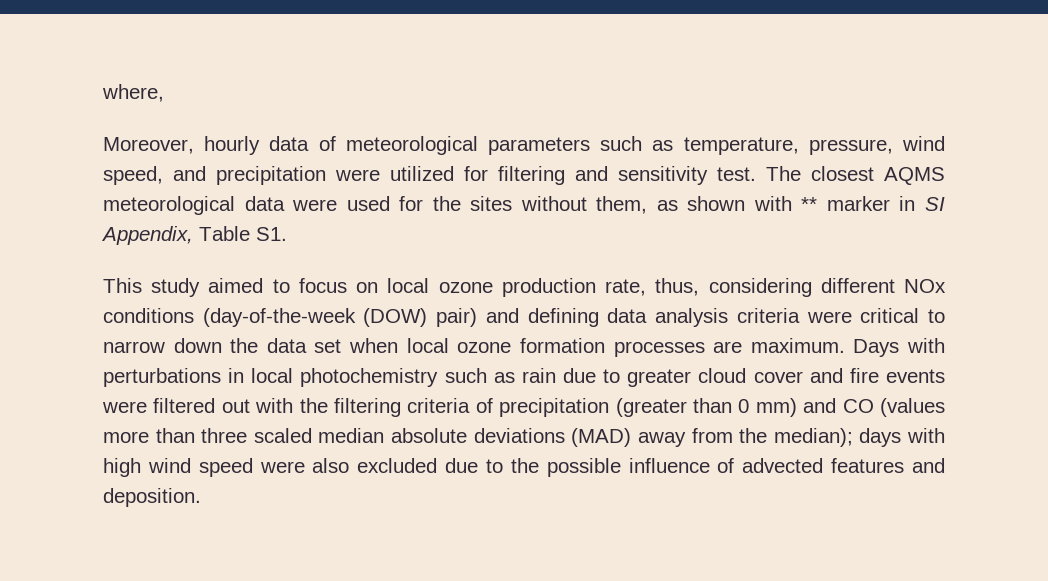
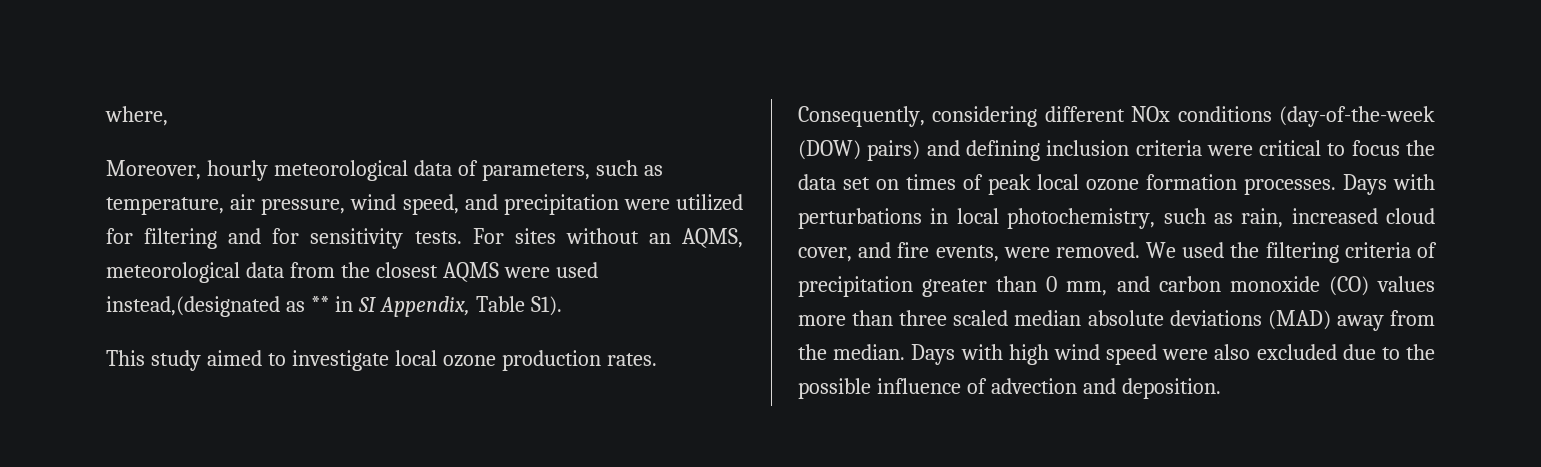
(261, 145) none -> [273,160,408,181] meteorological
[345,136,590,155] meteorological parameters -> [481,163,590,181] parameters,
(799, 146) none -> [230,194,256,210] air
[618,166,945,185] [103,196,890,215] sensitivity test. The closest AQMS meteorological data were used for the sites without them, as shown with ** marker -> [272,228,744,249] [106,262,598,283] [106,296,329,317] for sensitivity tests. For sites without an AQMS, meteorological data from the closest AQMS were used instead,(designated as **
[256,227,287,241] S1. -> [530,296,562,316] S1).
[298,278,379,293] focus on -> [291,350,389,371] investigate
[605,278,700,296] rate, thus, -> [606,353,657,366] [798,106,925,127] rates. Consequently,
[436,308,478,327] pair) -> [867,140,921,161] pairs)
[607,308,729,327] data analysis -> [1046,140,1130,156] inclusion
[103,338,222,353] narrow down -> [1351,140,1400,156] focus
[349,338,845,357] when local ozone formation processes are maximum. -> [875,174,1337,195] on times of peak local ozone formation processes.
[300,368,945,387] [102,398,294,413] photochemistry such as rain due to greater cloud cover and fire events were filtered out with -> [1007,208,1435,229] [798,242,1225,262] photochemistry, such as rain, increased cloud cover, and fire events, were removed. We used
[615,398,687,417] (greater -> [922,279,988,297] greater
[755,398,945,417] mm) and CO (values -> [1066,276,1435,296] mm, and carbon monoxide (CO) values
[773,428,902,447] median); days -> [833,344,956,365] median. Days
[742,458,905,473] advected features -> [990,378,1077,394] advection

